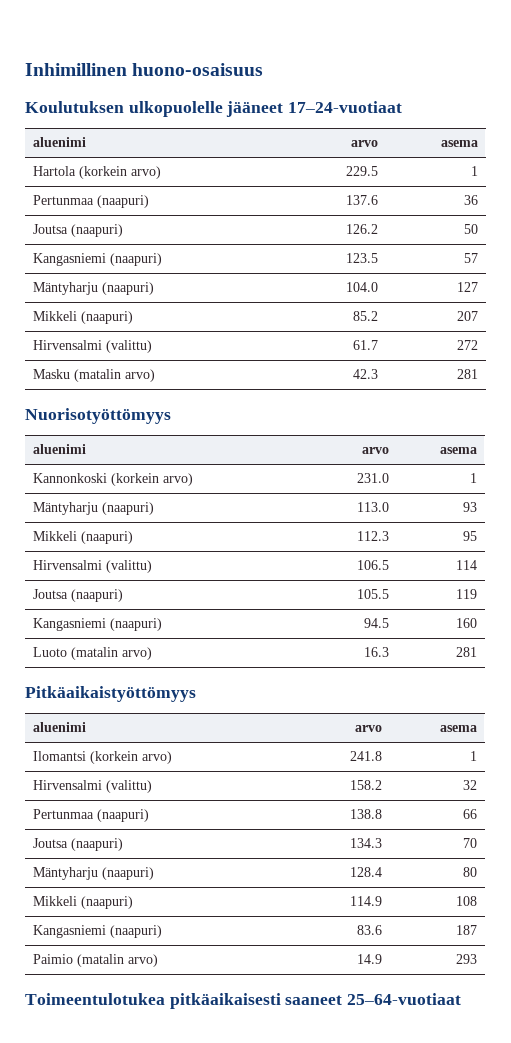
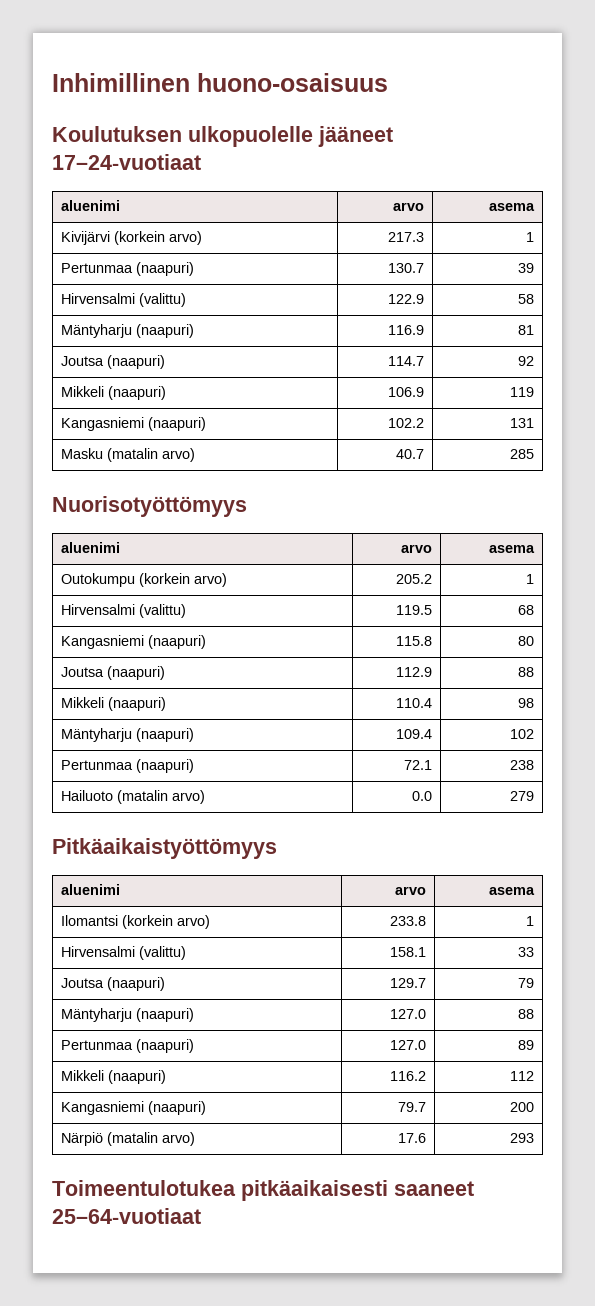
[33,166,162,179] [345,166,378,176] Hartola (korkein arvo) | 229.5 -> [60,231,202,245] [388,232,425,242] Kivijärvi (korkein arvo) | 217.3
[345,195,378,205] [463,195,478,205] [33,224,124,237] [345,224,378,234] [463,224,478,234] [33,253,163,266] [345,253,378,263] [463,253,478,263] [33,282,155,295] [345,282,378,292] [456,282,478,292] [33,311,134,324] [352,311,378,321] [456,311,478,321] [33,340,153,353] [352,340,378,350] [456,340,478,350] 137.6 | 36 // Joutsa (naapuri) | 126.2 | 50 // Kangasniemi (naapuri) | 123.5 | 57 // Mäntyharju (naapuri) | 104.0 | 127 // Mikkeli (naapuri) | 85.2 | 207 // Hirvensalmi (valittu) | 61.7 | 272 -> [388,263,425,273] [518,263,535,273] [60,293,186,307] [388,294,425,304] [518,294,535,304] [60,324,194,338] [388,325,425,335] [518,325,535,335] [60,355,165,369] [388,356,425,366] [518,356,535,366] [60,386,166,400] [388,387,425,397] [510,387,535,397] [60,417,206,431] [388,418,425,428] [510,418,535,428] 130.7 | 39 // Hirvensalmi (valittu) | 122.9 | 58 // Mäntyharju (naapuri) | 116.9 | 81 // Joutsa (naapuri) | 114.7 | 92 // Mikkeli (naapuri) | 106.9 | 119 // Kangasniemi (naapuri) | 102.2 | 131
[352,369,378,379] [456,369,478,379] 42.3 | 281 -> [396,449,425,459] [510,449,535,459] 40.7 | 285
[33,473,194,486] [356,473,389,483] [469,473,477,483] [33,502,155,515] [356,502,389,512] [462,502,477,512] [33,531,134,544] [356,531,389,541] [462,531,477,541] [33,560,153,573] [356,560,389,570] [455,560,477,570] [33,589,124,602] [356,589,389,599] [455,589,477,599] [33,618,163,631] [363,618,389,628] [455,618,477,628] [33,647,153,660] [363,647,389,657] [455,647,477,657] Kannonkoski (korkein arvo) | 231.0 | 1 // Mäntyharju (naapuri) | 113.0 | 93 // Mikkeli (naapuri) | 112.3 | 95 // Hirvensalmi (valittu) | 106.5 | 114 // Joutsa (naapuri) | 105.5 | 119 // Kangasniemi (naapuri) | 94.5 | 160 // Luoto (matalin arvo) | 16.3 | 281 -> [60,573,227,587] [396,574,433,584] [526,574,535,584] [60,604,186,618] [396,605,433,615] [518,605,535,615] [60,635,206,649] [396,636,433,646] [518,636,535,646] [60,666,165,680] [396,667,433,677] [518,667,535,677] [60,697,166,711] [396,698,433,708] [518,698,535,708] [60,728,194,742] [396,729,433,739] [510,729,535,739] [60,759,194,773] [404,760,433,770] [510,760,535,770] [60,790,205,804] [412,791,433,801] [510,791,535,801] Outokumpu (korkein arvo) | 205.2 | 1 // Hirvensalmi (valittu) | 119.5 | 68 // Kangasniemi (naapuri) | 115.8 | 80 // Joutsa (naapuri) | 112.9 | 88 // Mikkeli (naapuri) | 110.4 | 98 // Mäntyharju (naapuri) | 109.4 | 102 // Pertunmaa (naapuri) | 72.1 | 238 // Hailuoto (matalin arvo) | 0.0 | 279
[349,751,382,761] [469,751,477,761] [33,780,153,793] [349,780,382,790] [462,780,477,790] [33,809,150,822] [349,809,382,819] [462,809,477,819] [33,838,124,851] [349,838,382,848] [462,838,477,848] [33,867,155,880] [349,867,382,877] [462,867,477,877] [33,896,134,909] [349,896,382,906] [455,896,477,906] [33,925,163,938] [356,925,382,935] [455,925,477,935] [33,954,159,967] [356,954,382,964] 241.8 | 1 // Hirvensalmi (valittu) | 158.2 | 32 // Pertunmaa (naapuri) | 138.8 | 66 // Joutsa (naapuri) | 134.3 | 70 // Mäntyharju (naapuri) | 128.4 | 80 // Mikkeli (naapuri) | 114.9 | 108 // Kangasniemi (naapuri) | 83.6 | 187 // Paimio (matalin arvo) | 14.9 -> [390,916,427,926] [526,916,535,926] [60,946,186,960] [390,947,427,957] [518,947,535,957] [60,977,165,991] [390,978,427,988] [518,978,535,988] [60,1008,194,1022] [390,1009,427,1019] [518,1009,535,1019] [60,1039,194,1053] [390,1040,427,1050] [518,1040,535,1050] [60,1070,166,1084] [390,1071,427,1081] [510,1071,535,1081] [60,1101,206,1115] [398,1102,427,1112] [510,1102,535,1112] [60,1132,195,1146] [398,1133,427,1143] 233.8 | 1 // Hirvensalmi (valittu) | 158.1 | 33 // Joutsa (naapuri) | 129.7 | 79 // Mäntyharju (naapuri) | 127.0 | 88 // Pertunmaa (naapuri) | 127.0 | 89 // Mikkeli (naapuri) | 116.2 | 112 // Kangasniemi (naapuri) | 79.7 | 200 // Närpiö (matalin arvo) | 17.6

